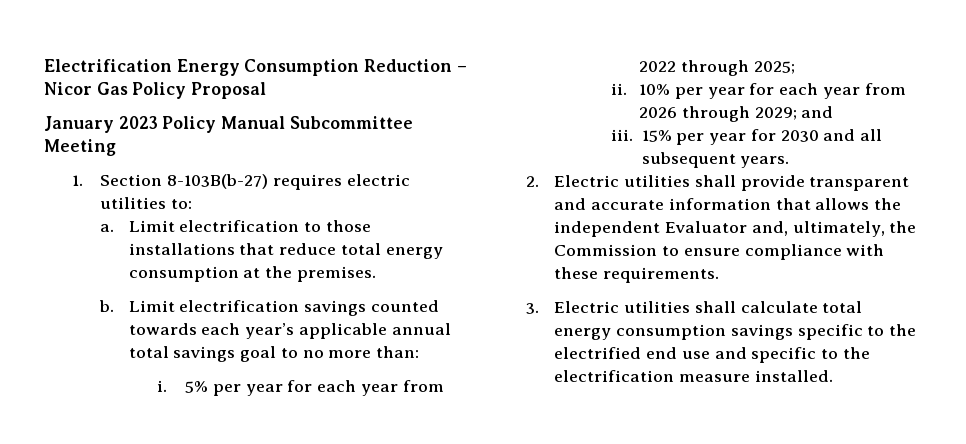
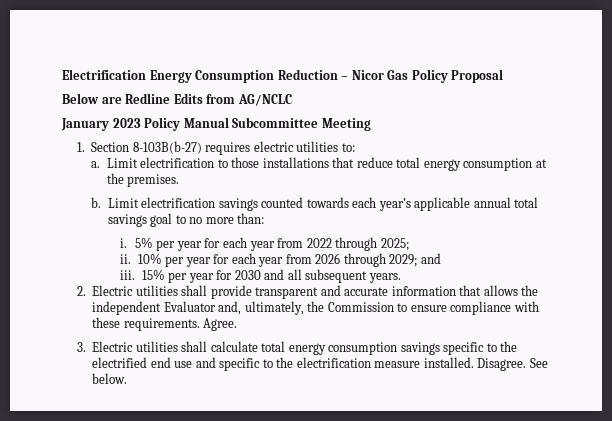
(267, 90) none -> [62,93,292,106] // Below are Redline Edits from AG/NCLC
(720, 275) none -> [203,318,238,331] Agree.
(833, 376) none -> [477,358,548,371] [92,373,128,384] Disagree. See below.

